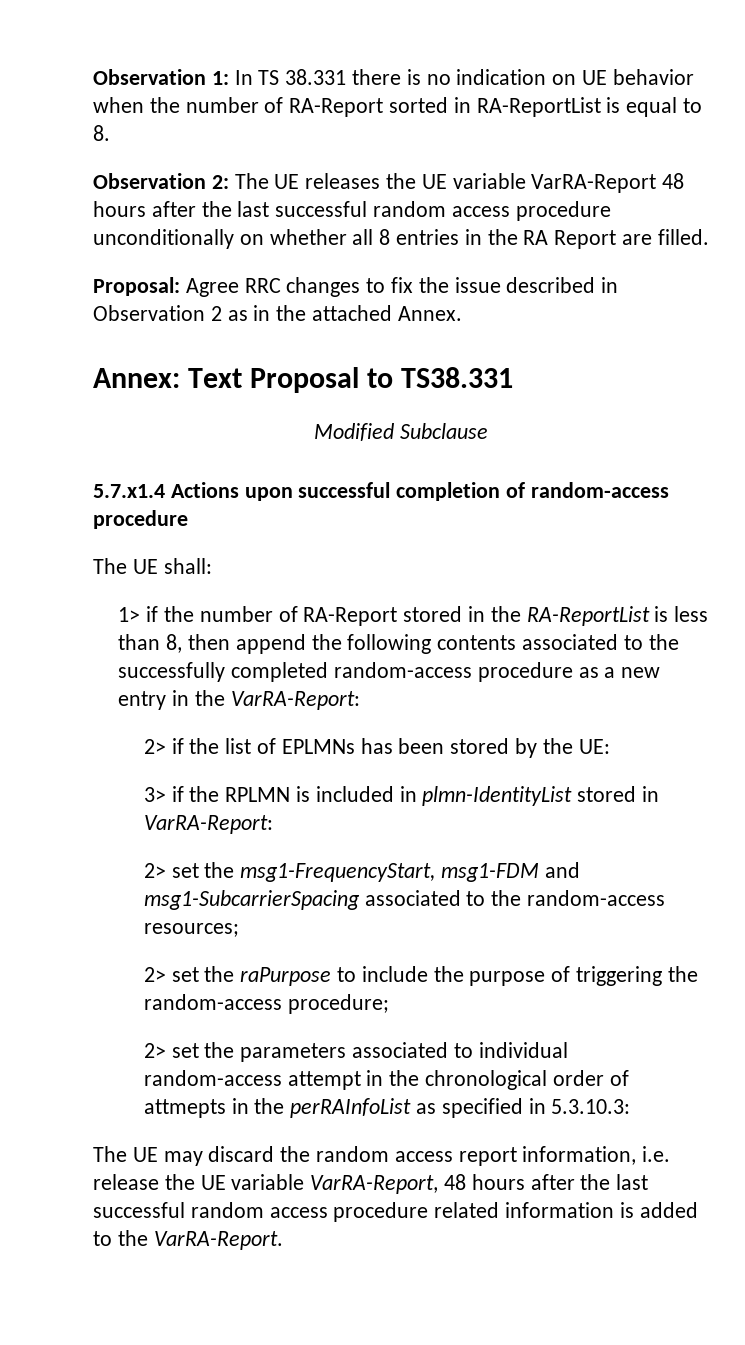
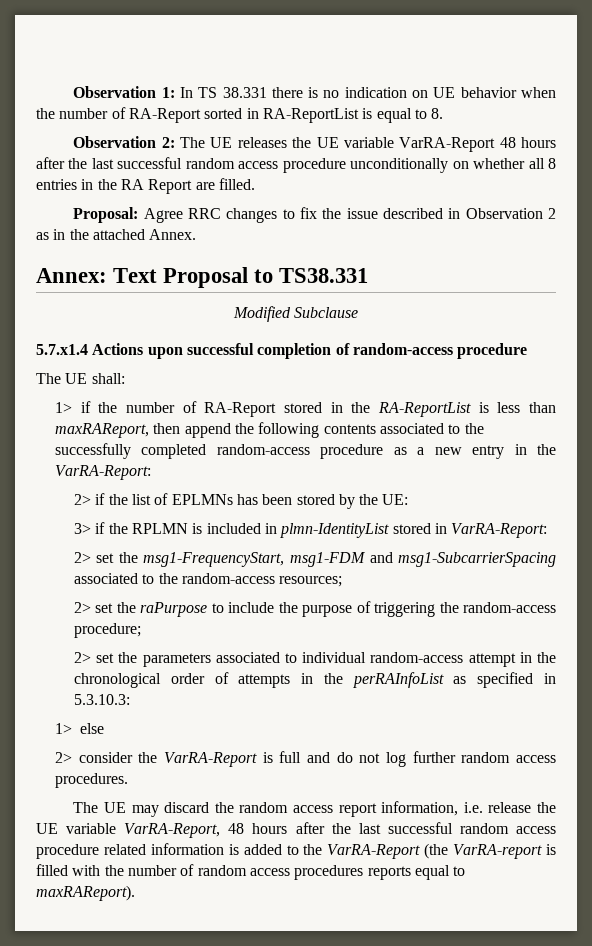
[166,634,183,653] 8, -> [54,423,149,438] maxRAReport,
[143,1099,226,1118] attmepts -> [238,674,291,688] attempts
(631, 1106) none -> [54,723,104,734] [54,751,556,767] [54,773,128,788] // 1> else // 2> consider the VarRA-Report is full and do not log further random access procedures.
[153,1231,283,1250] VarRA-Report. -> [327,843,557,859] [36,864,466,880] [36,885,135,901] VarRA-Report (the VarRA-report is filled with the number of random access procedures reports equal to maxRAReport).

